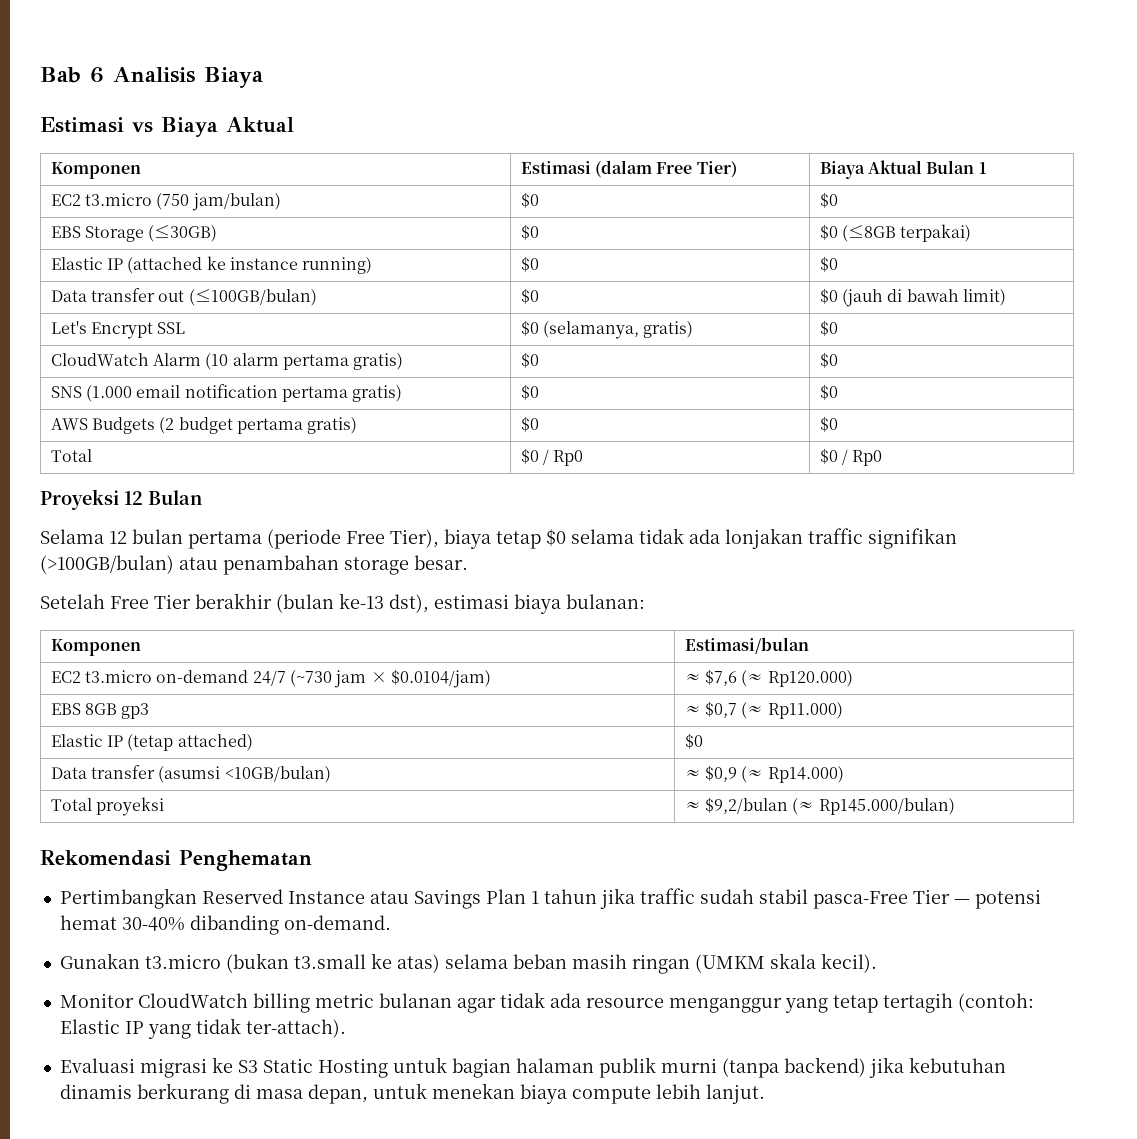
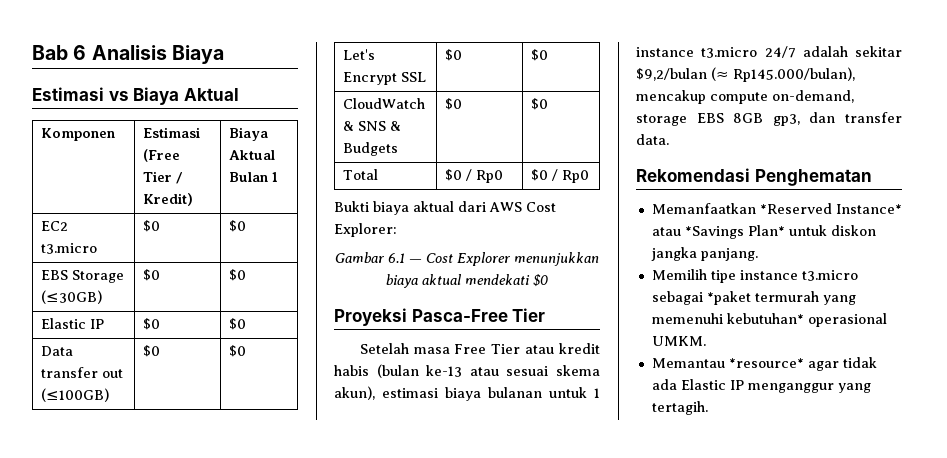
[595,160,737,178] (dalam Free Tier) -> [143,149,181,162] [143,171,184,184] [143,193,194,206] (Free Tier / Kredit)
[156,193,281,211] (750 jam/bulan) -> (98, 248) none
[842,224,972,242] [50,256,373,274] (≤8GB terpakai) // Elastic IP (attached ke instance running) -> [41,318,105,329] // Elastic IP
[188,289,317,306] [520,288,539,304] [819,288,1007,307] (≤100GB/bulan) | $0 | $0 (jauh di bawah limit) -> [41,388,110,402] [143,345,161,357] [229,345,247,357] (≤100GB) | $0 | $0
[543,321,694,339] (selamanya, gratis) -> (463, 55) none
[153,353,404,370] [520,352,539,368] [819,352,838,368] [50,384,403,402] [520,384,539,400] [819,384,838,400] [50,417,358,434] Alarm (10 alarm pertama gratis) | $0 | $0 // SNS (1.000 email notification pertama gratis) | $0 | $0 // AWS Budgets (2 budget pertama gratis) -> [343,121,402,131] [343,142,399,156] & SNS & Budgets
[40,489,202,510] [40,528,957,549] [40,555,468,575] Proyeksi 12 Bulan // Selama 12 bulan pertama (periode Free Tier), biaya tetap $0 selama tidak ada lonjakan traffic signifikan (>100GB/bulan) atau penambahan storage besar. -> [334,201,556,215] [334,223,397,237] [335,252,599,266] [386,274,548,288] [334,308,546,326] Bukti biaya aktual dari AWS Cost Explorer: // Gambar 6.1 — Cost Explorer menunjukkan biaya aktual mendekati $0 // Proyeksi Pasca-Free Tier
(105, 601) none -> [413,347,450,354] masa
[195,593,645,614] [50,639,141,656] [684,637,809,654] [50,669,491,688] [684,669,853,687] [50,703,150,719] [684,701,843,719] [50,734,253,751] [684,733,703,749] [50,765,331,783] [684,765,844,783] [50,797,165,816] [684,797,955,815] [40,850,312,871] [59,888,1041,909] [59,915,391,935] [59,953,877,974] [59,992,1034,1013] [59,1018,346,1039] [59,1057,1006,1078] [59,1083,765,1104] berakhir (bulan ke-13 dst), estimasi biaya bulanan: // Komponen | Estimasi/bulan // EC2 t3.micro on-demand 24/7 (~730 jam × $0.0104/jam) | ≈ $7,6 (≈ Rp120.000) // EBS 8GB gp3 | ≈ $0,7 (≈ Rp11.000) // Elastic IP (tetap attached) | $0 // Data transfer (asumsi <10GB/bulan) | ≈ $0,9 (≈ Rp14.000) // Total proyeksi | ≈ $9,2/bulan (≈ Rp145.000/bulan) // Rekomendasi Penghematan // Pertimbangkan Reserved Instance atau Savings Plan 1 tahun jika traffic sudah stabil pasca-Free Tier — potensi hemat 30-40% dibanding on-demand. // Gunakan t3.micro (bukan t3.small ke atas) selama beban masih ringan (UMKM skala kecil). // Monitor CloudWatch billing metric bulanan agar tidak ada resource menganggur yang tetap tertagih (contoh: Elastic IP yang tidak ter-attach). // Evaluasi migrasi ke S3 Static Hosting untuk bagian halaman publik murni (tanpa backend) jika kebutuhan dinamis berkurang di masa depan, untuk menekan biaya compute lebih lanjut. -> [525,343,600,354] [334,364,600,378] [334,386,600,401] [636,46,902,58] [636,67,855,82] [636,90,854,104] [636,112,902,126] [636,134,669,145] [636,168,872,186] [651,203,902,214] [651,225,876,239] [650,247,758,261] [651,269,858,283] [651,291,856,305] [651,313,887,327] [651,336,706,346] [651,357,877,371] [651,379,871,393] [651,401,708,415] atau kredit habis (bulan ke-13 atau sesuai skema akun), estimasi biaya bulanan untuk 1 instance t3.micro 24/7 adalah sekitar $9,2/bulan (≈ Rp145.000/bulan), mencakup compute on-demand, storage EBS 8GB gp3, dan transfer data. // Rekomendasi Penghematan // Memanfaatkan *Reserved Instance* atau *Savings Plan* untuk diskon jangka panjang. // Memilih tipe instance t3.micro sebagai *paket termurah yang memenuhi kebutuhan* operasional UMKM. // Memantau *resource* agar tidak ada Elastic IP menganggur yang tertagih.

